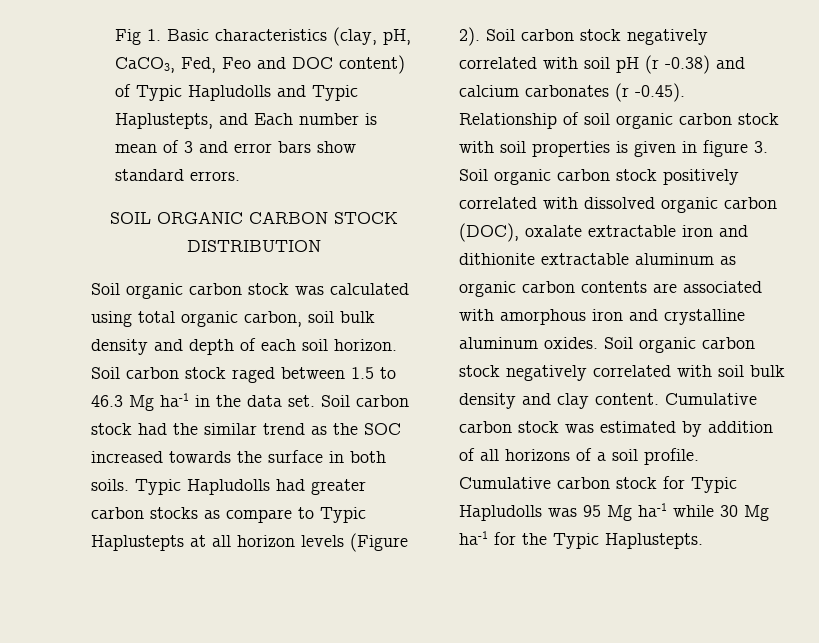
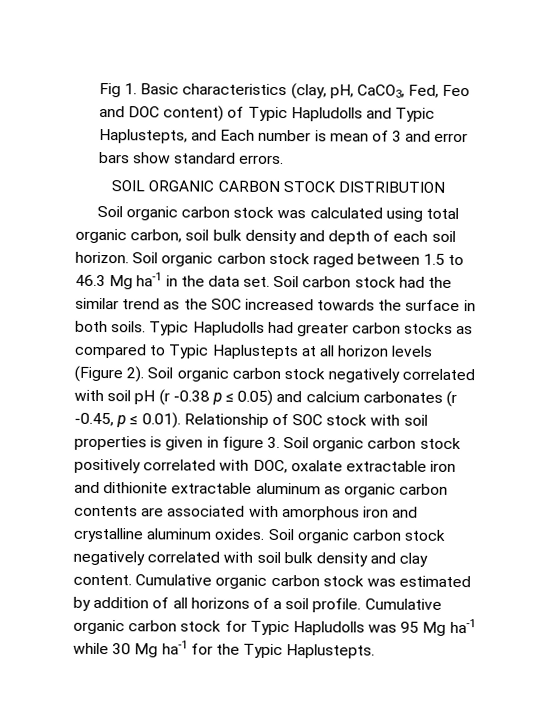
(120, 373) none -> [161,252,214,267] organic
[226,509,292,523] compare -> [74,343,147,359] compared
(515, 35) none -> [176,367,229,382] organic
[665,55,745,74] [459,83,685,102] [459,112,732,129] -0.38) and calcium carbonates (r -0.45). Relationship of soil organic carbon -> [172,389,458,408] [74,412,324,429] -0.38 p ≤ 0.05) and calcium carbonates (r -0.45, p ≤ 0.01). Relationship of SOC
[584,197,777,213] [459,223,519,242] dissolved organic carbon (DOC), -> [252,459,288,474] DOC,
(757, 399) none -> [215,574,268,589] organic
(551, 483) none -> [73,619,125,635] organic

